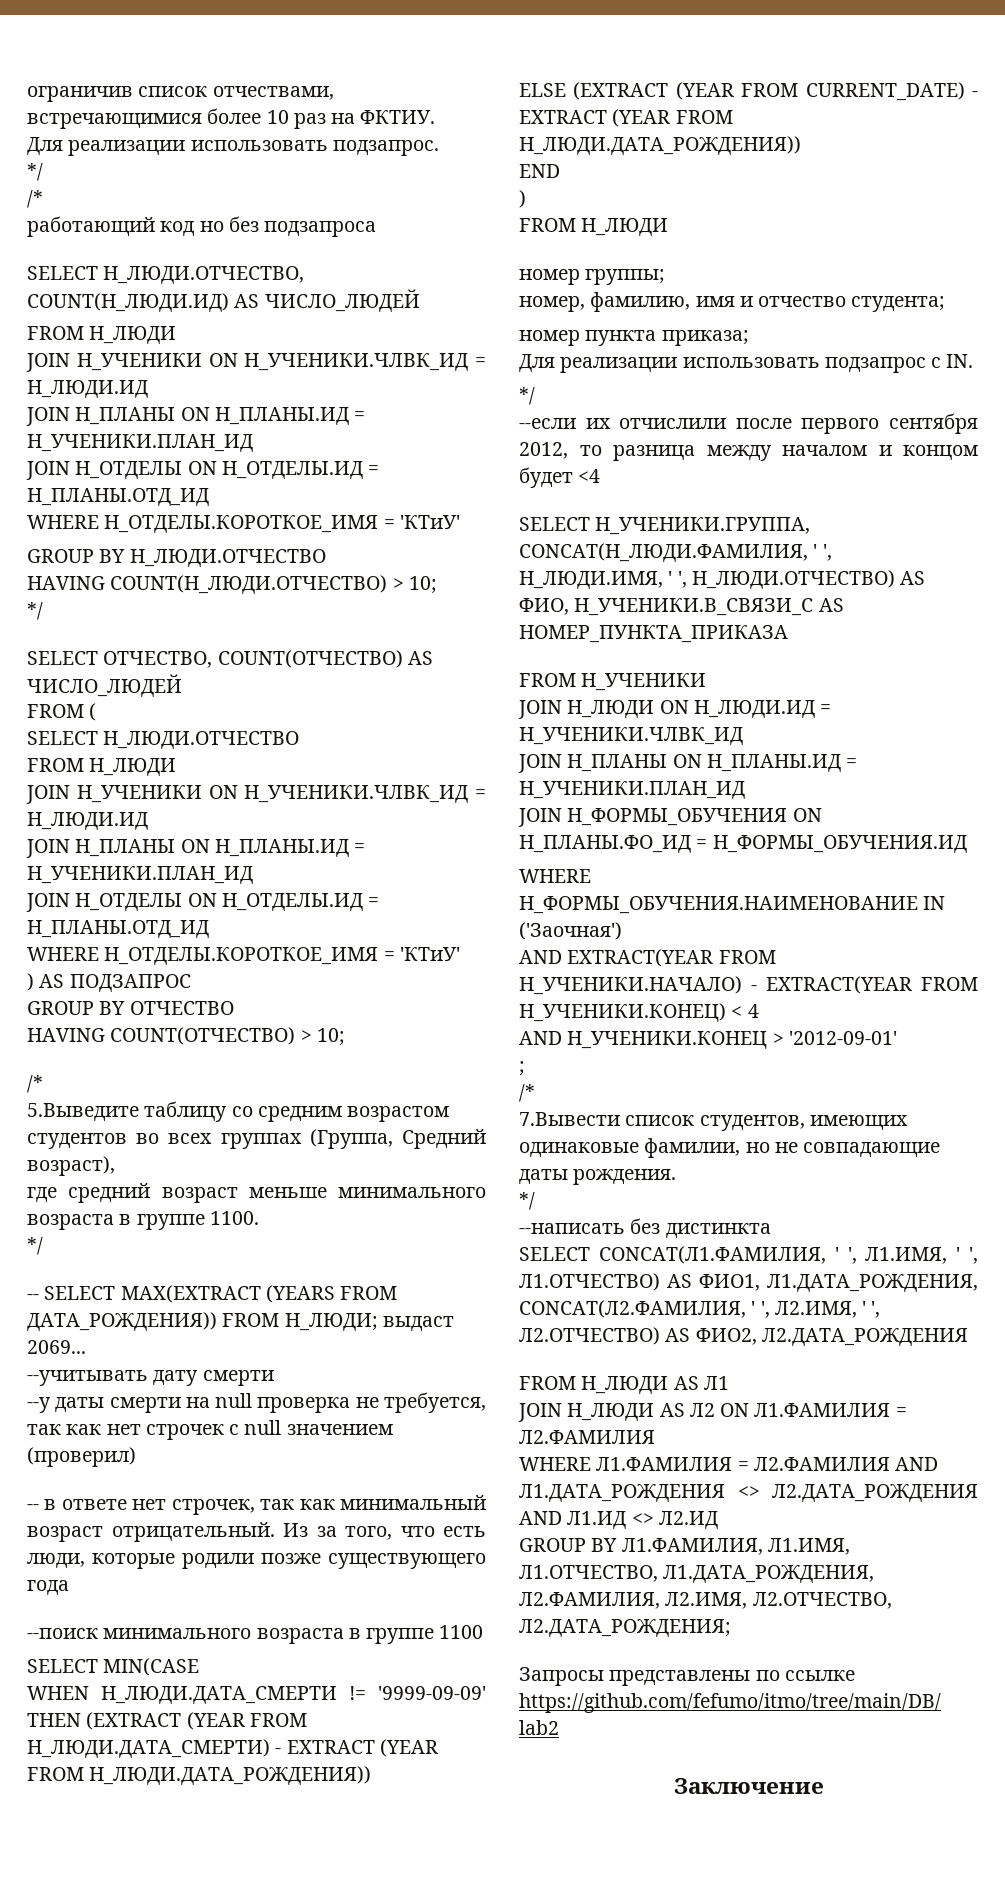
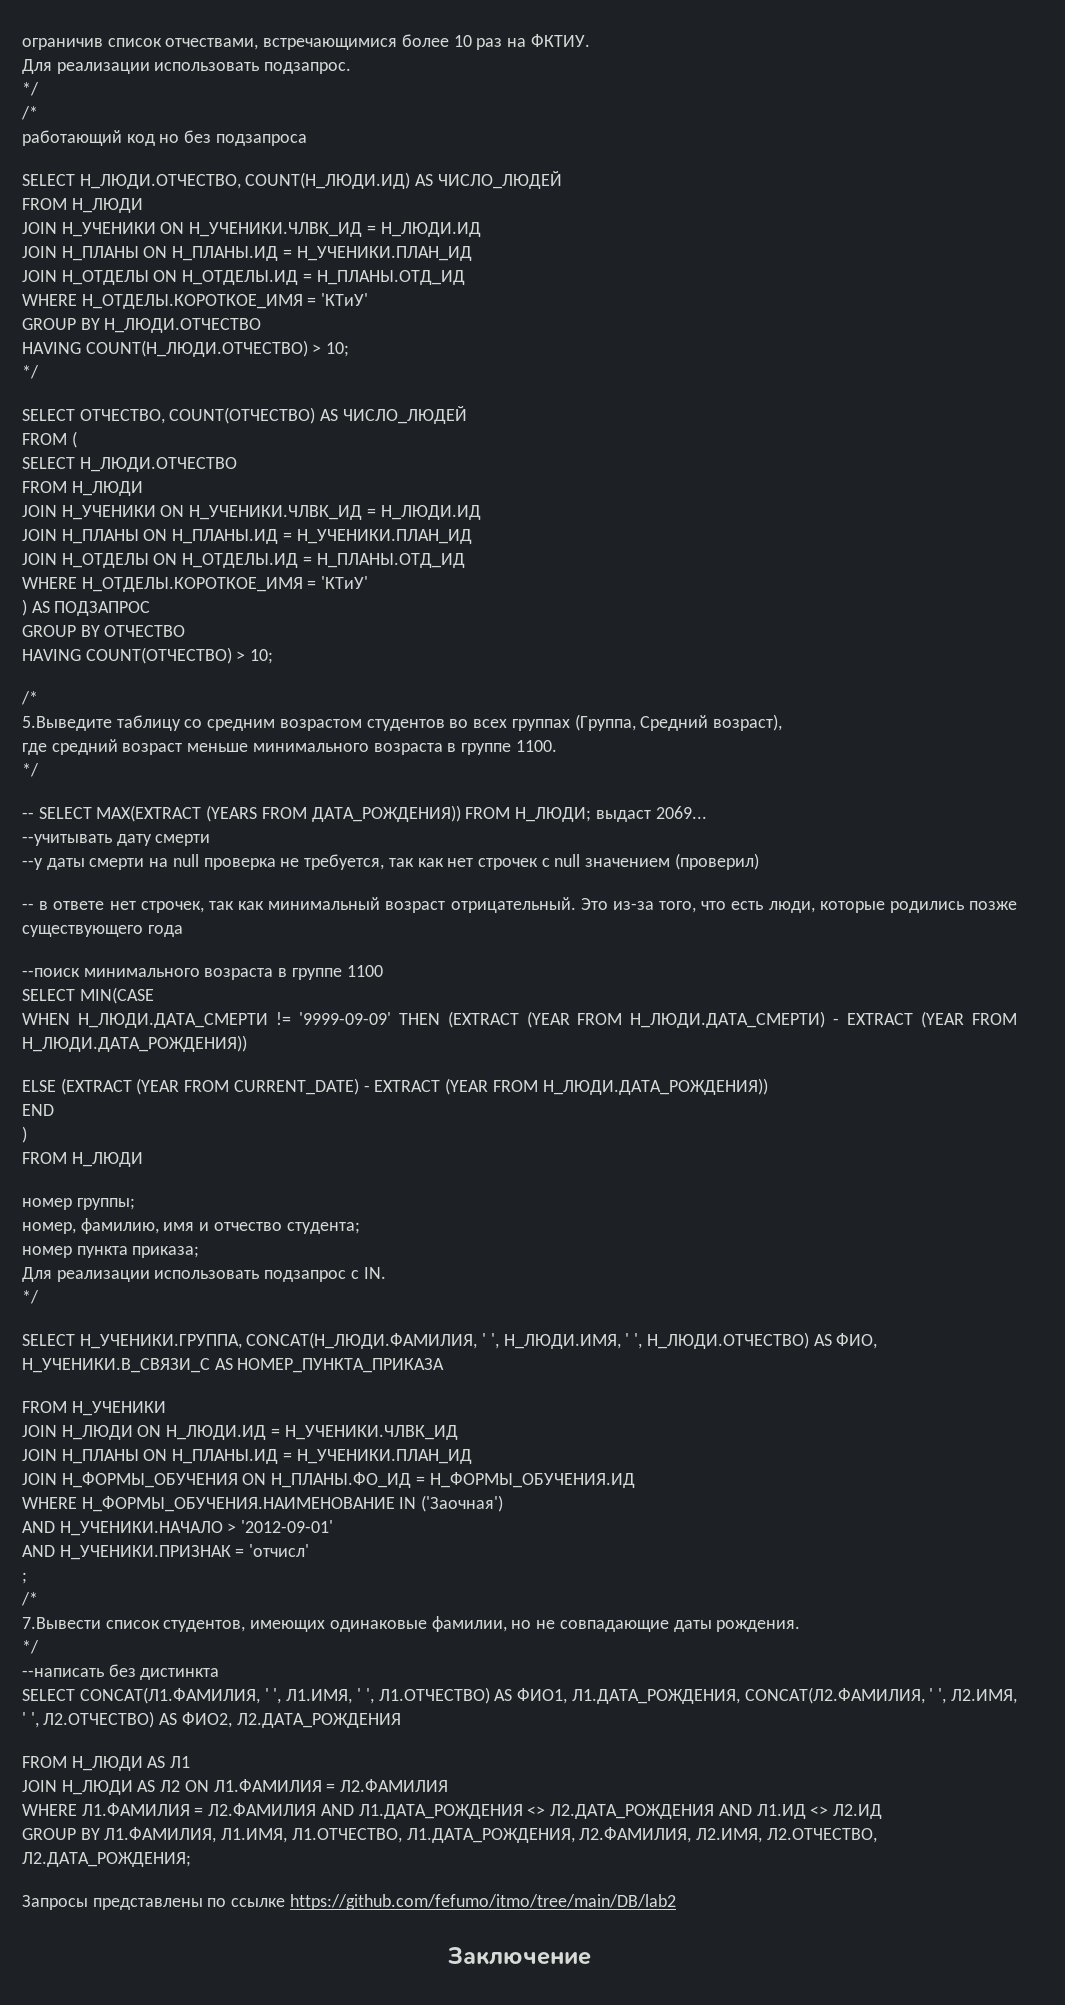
[283,1523,337,1537] Из за -> [580,898,654,910] Это из-за
[182,1553,254,1569] родили -> [889,901,964,913] родились
[519,413,978,434] [519,442,978,461] [519,467,601,488] // --если их отчислили после первого сентября 2012, то разница между началом и концом будет <4 -> (39, 1297) none
[567,949,776,967] [519,976,978,995] [519,1003,759,1022] [519,1031,897,1049] EXTRACT(YEAR FROM Н_УЧЕНИКИ.НАЧАЛО) - EXTRACT(YEAR FROM Н_УЧЕНИКИ.КОНЕЦ) < 4 // AND Н_УЧЕНИКИ.КОНЕЦ > '2012-09-01' -> [59,1520,334,1536] [22,1544,310,1560] Н_УЧЕНИКИ.НАЧАЛО > '2012-09-01' // AND Н_УЧЕНИКИ.ПРИЗНАК = 'отчисл'

